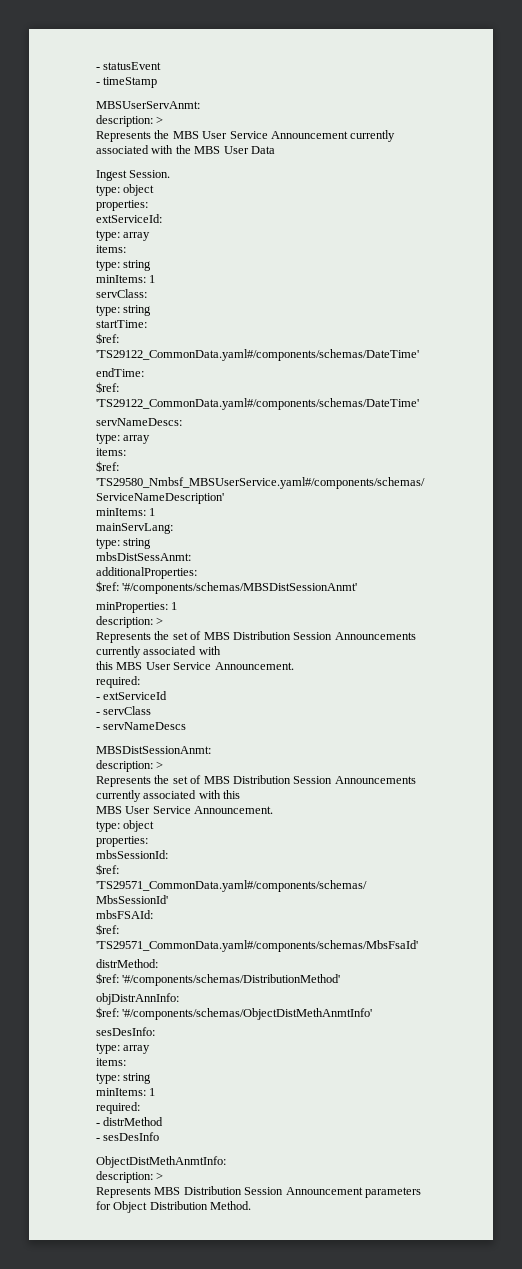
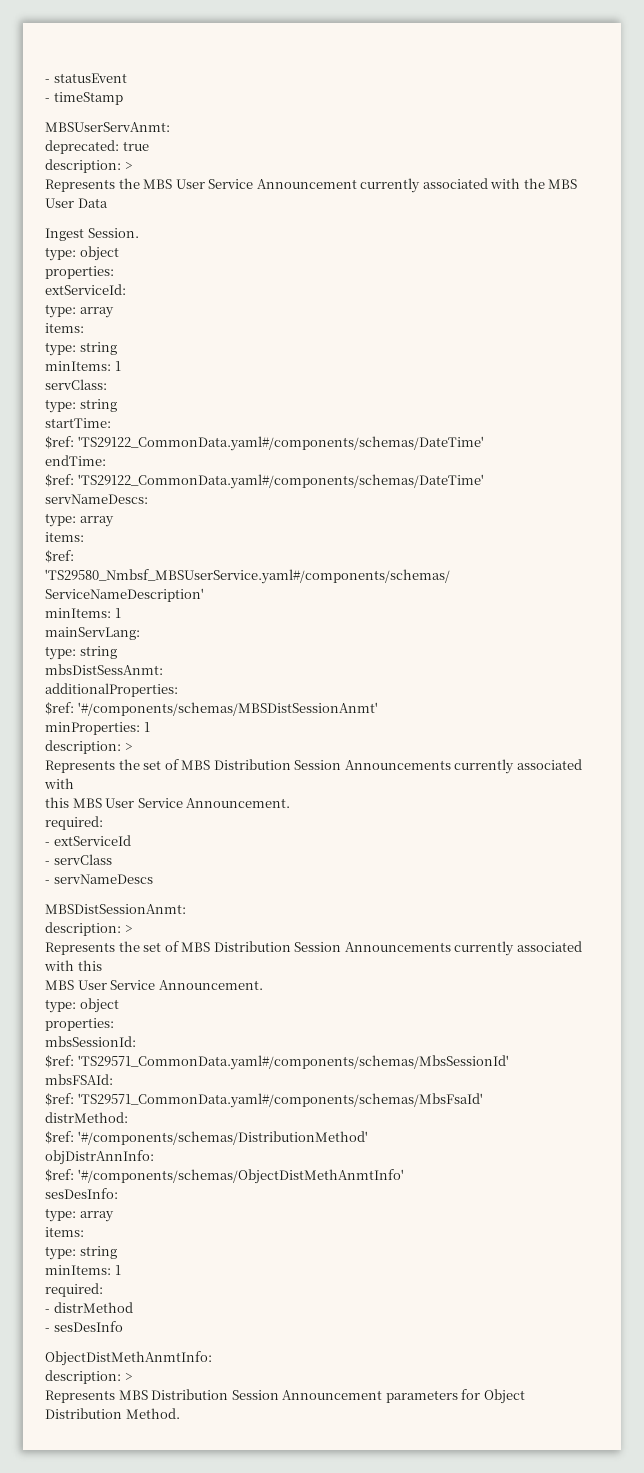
(200, 105) none -> [45,140,149,154] // deprecated: true

